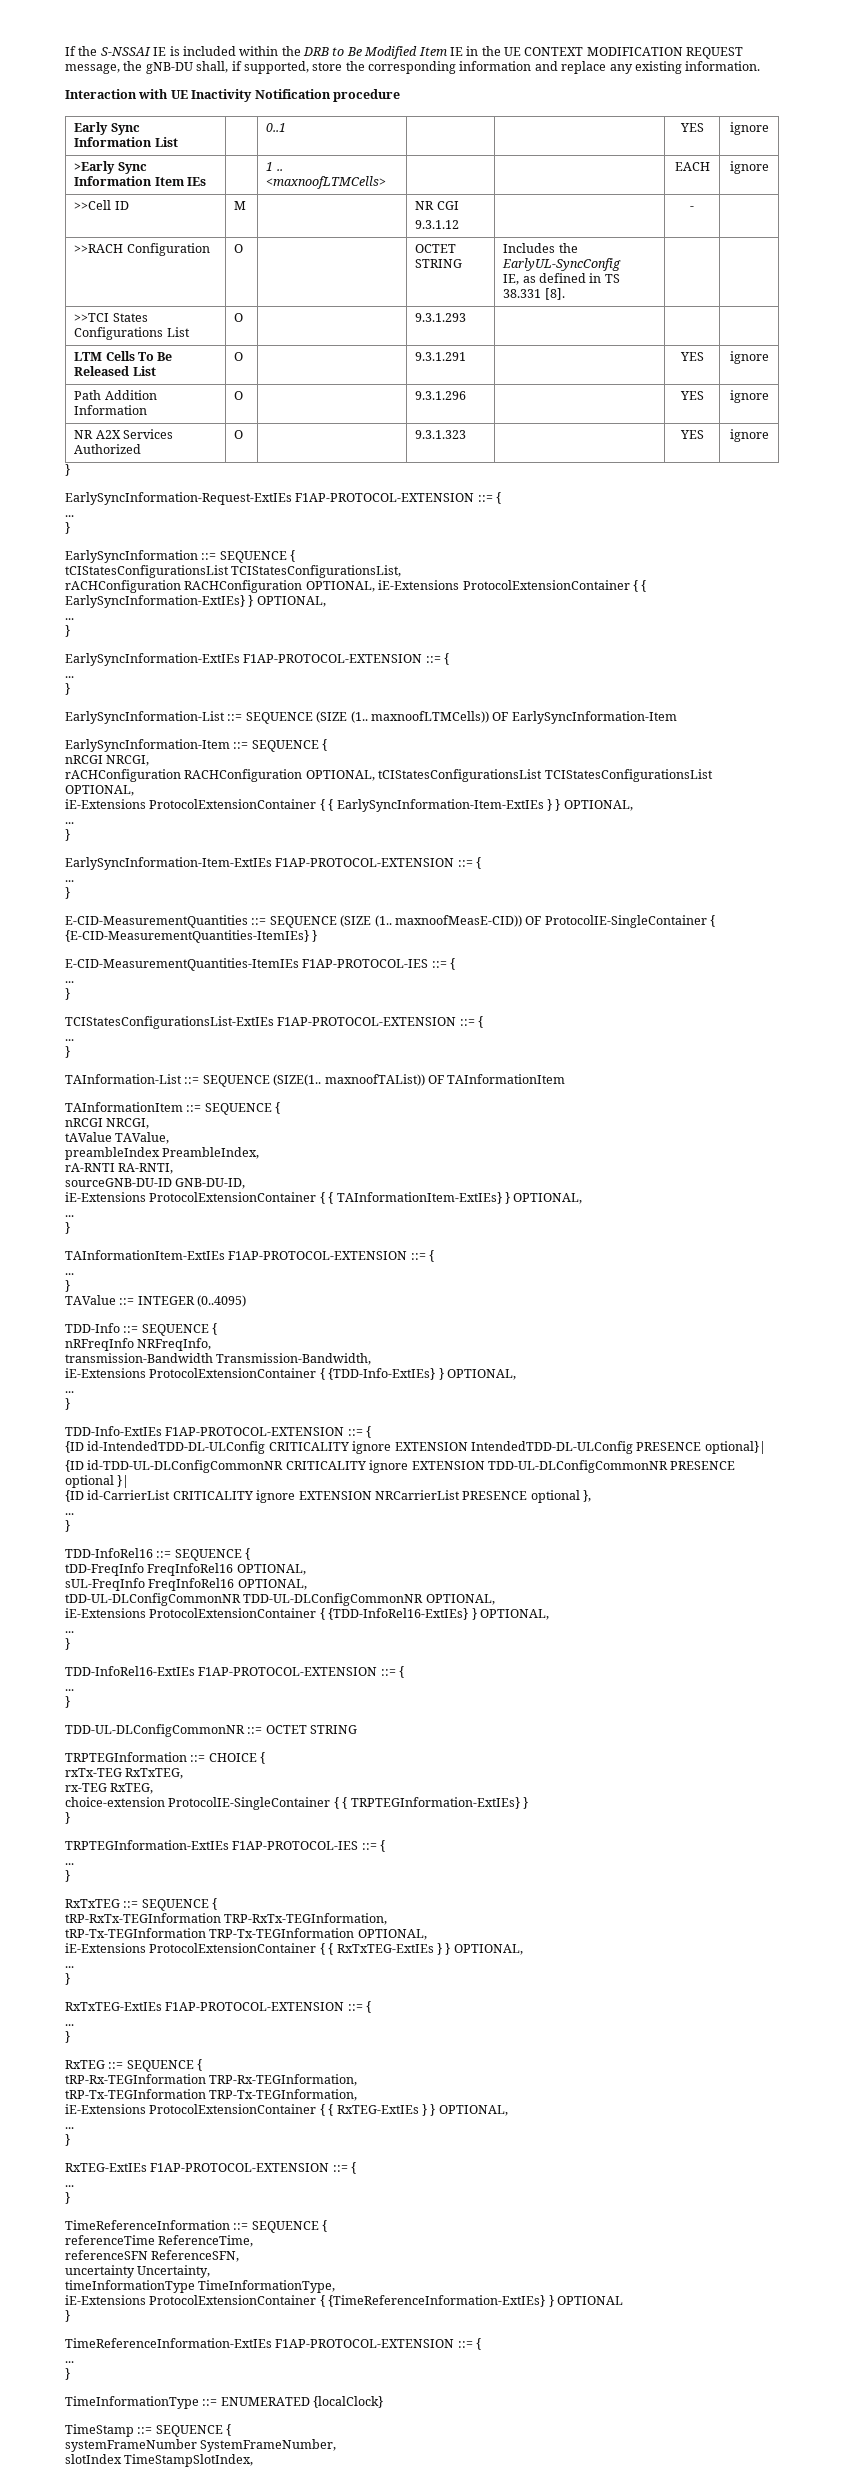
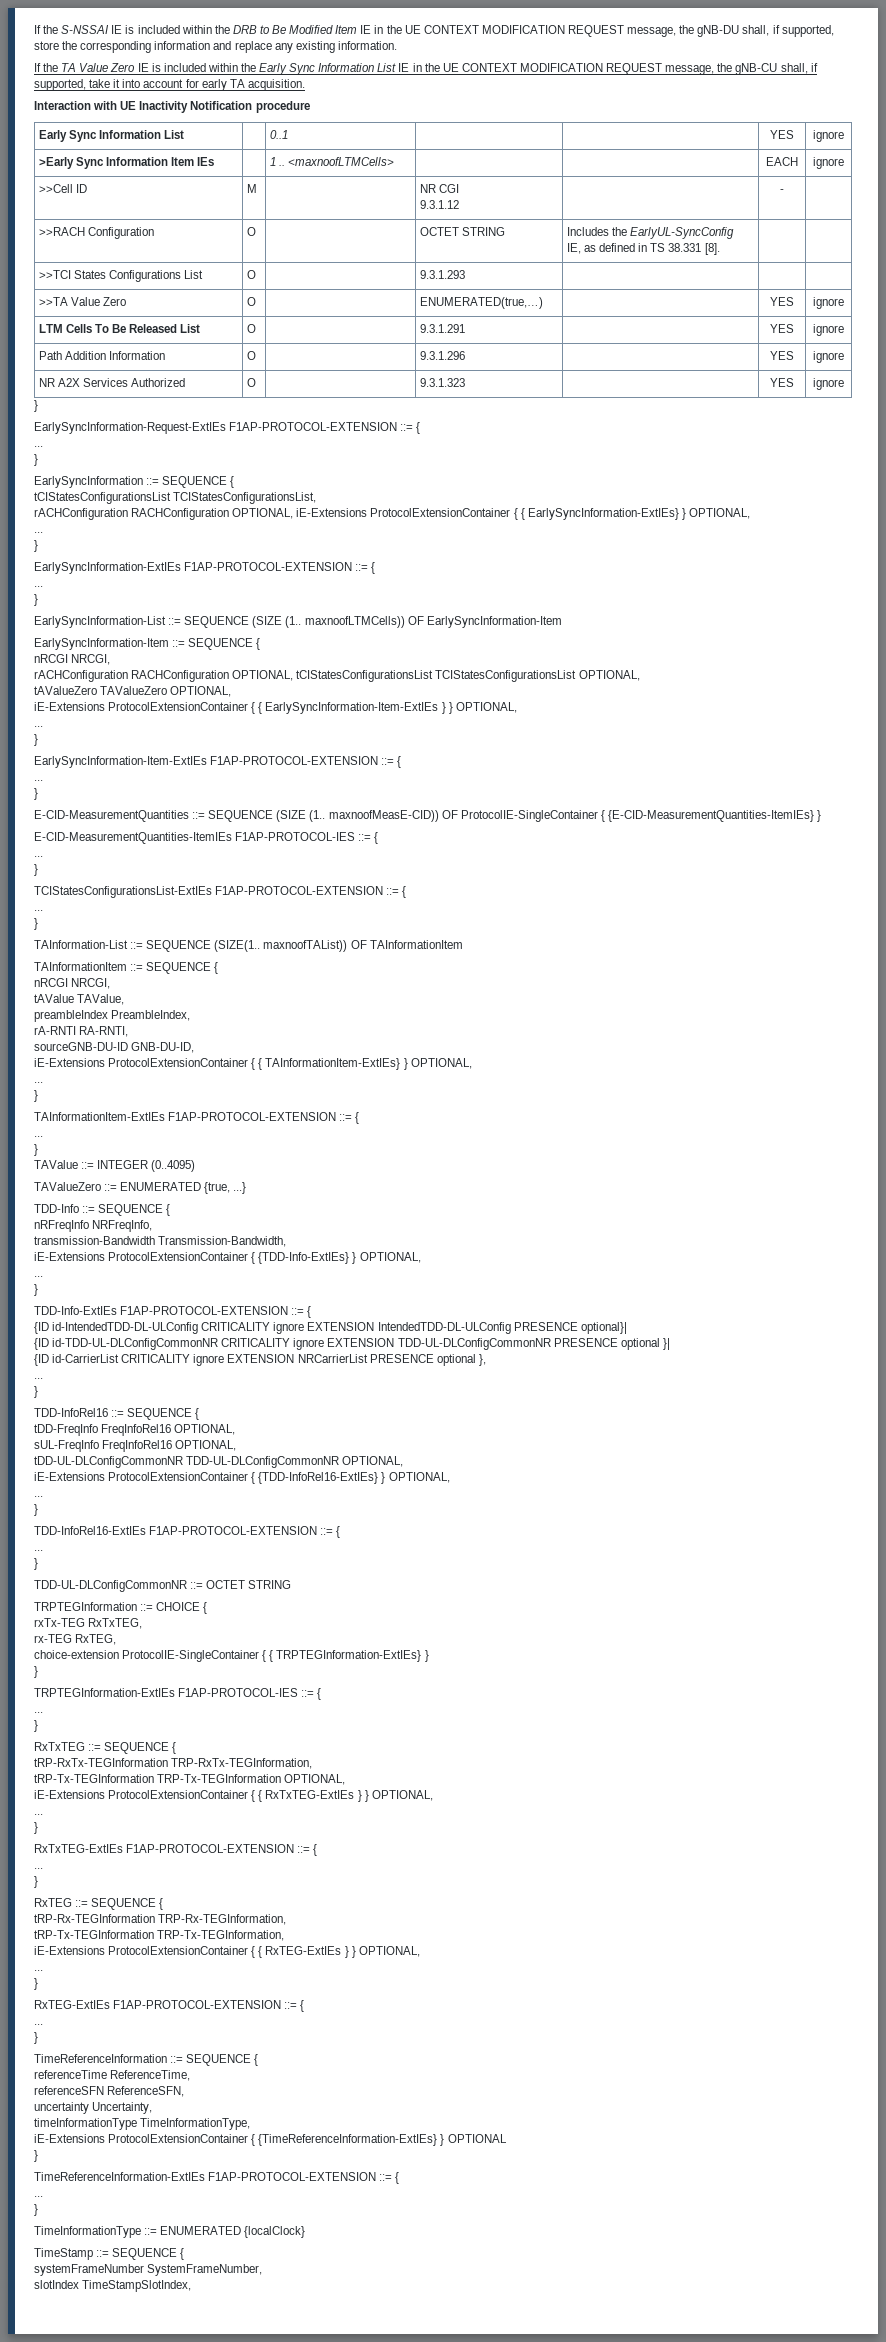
(761, 66) none -> [34,63,818,75] [34,79,305,91] // If the TA Value Zero IE is included within the Early Sync Information List IE in the UE CONTEXT MODIFICATION REQUEST message, the gNB-CU shall, if supported, take it into account for early TA acquisition.
(467, 317) none -> [38,297,127,306] [246,297,256,306] [419,297,543,309] [770,297,794,306] [813,297,844,309] // >>TA Value Zero | O | | ENUMERATED(true,…) | | YES | ignore
(134, 790) none -> [34,686,232,697] // tAValueZero TAValueZero OPTIONAL,
(247, 1301) none -> [34,1182,247,1194] // TAValueZero ::= ENUMERATED {true, ...}

